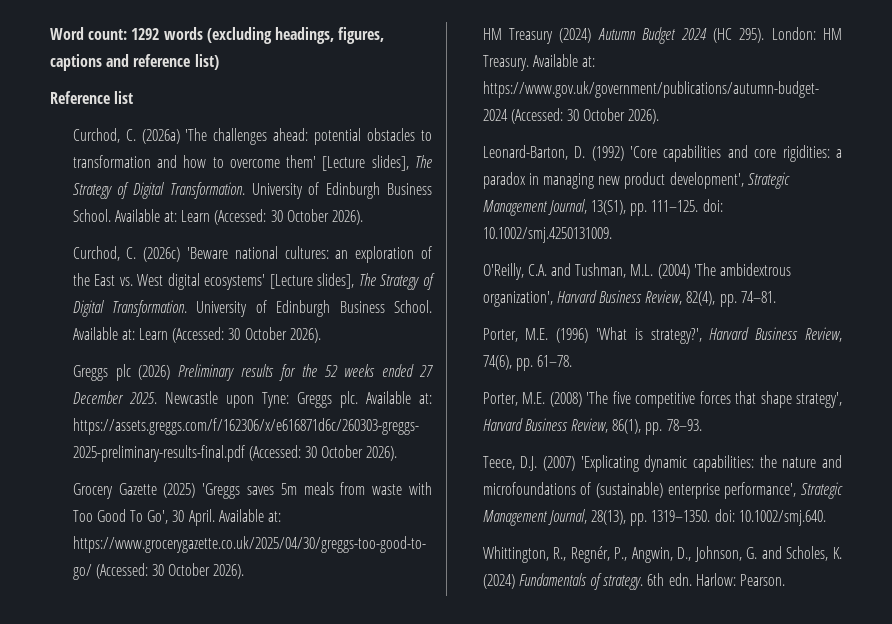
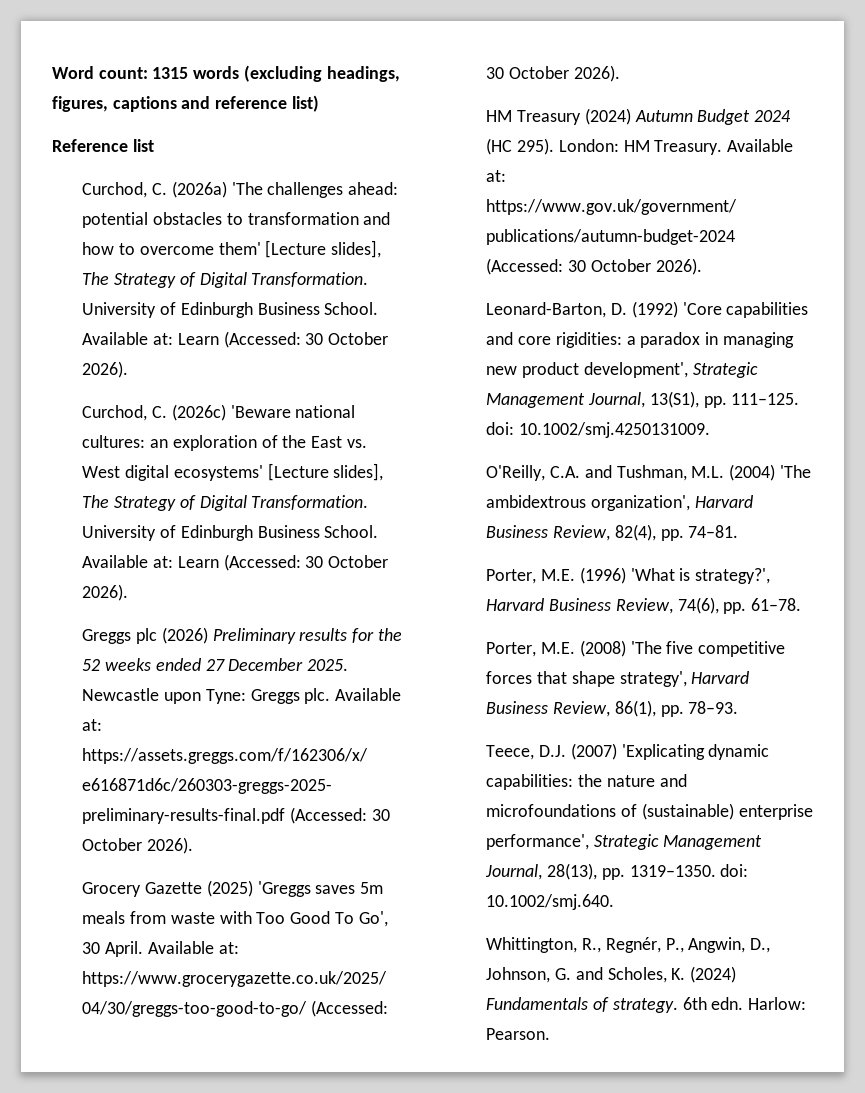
[131,28,160,40] 1292 -> [152,67,189,79] 1315

